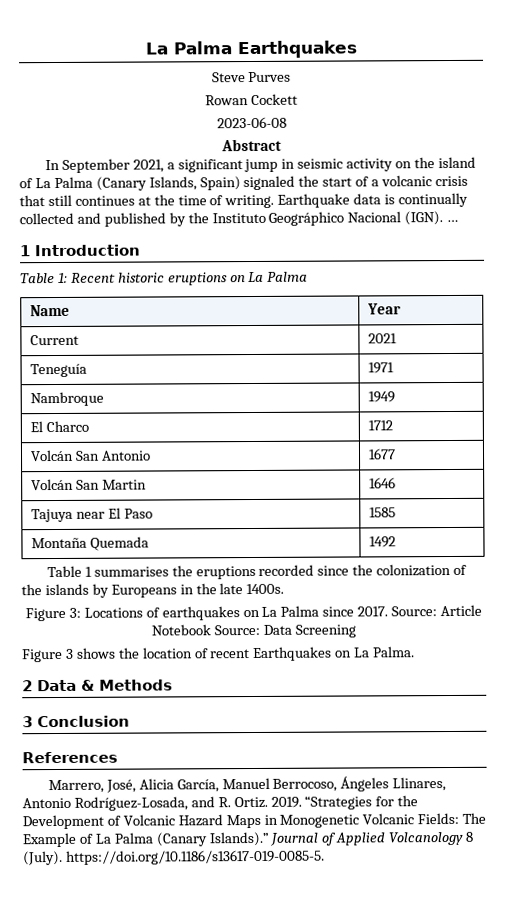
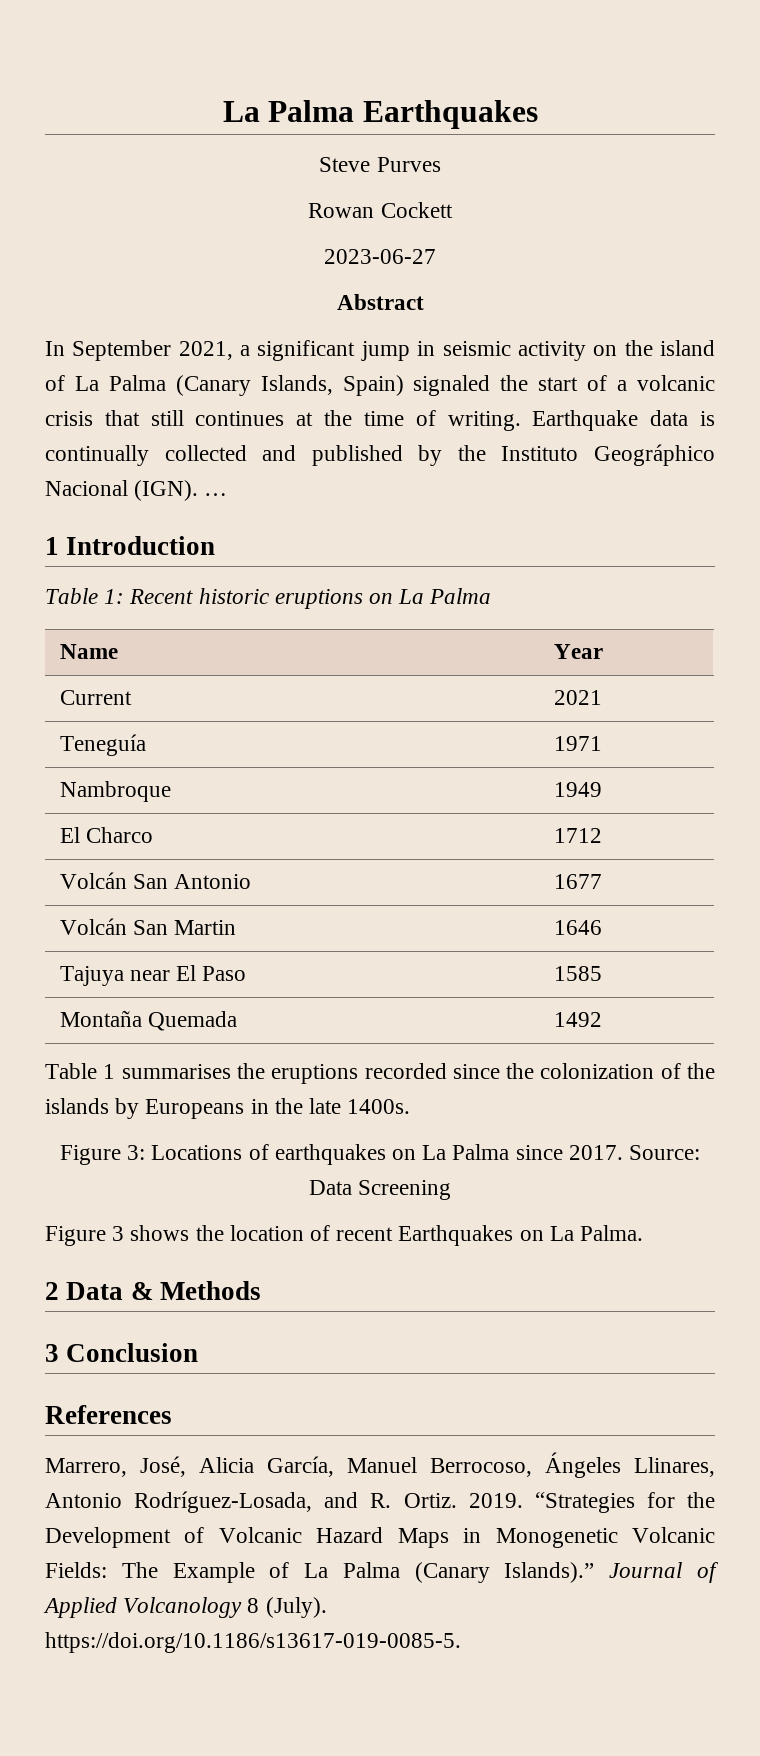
[216,116,287,129] 2023-06-08 -> [324,249,436,264] 2023-06-27
[440,604,483,617] [151,624,261,636] Article Notebook Source: -> (701, 1152) none

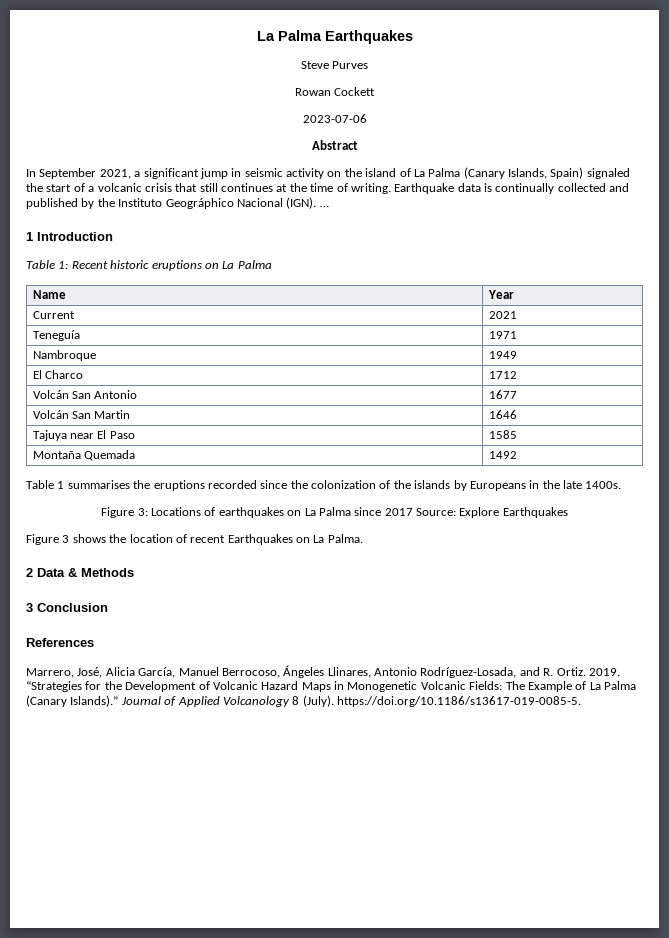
[324,249,436,264] 2023-06-27 -> [302,114,367,123] 2023-07-06
[568,1145,701,1160] [308,1180,452,1200] 2017. Source: Data Screening -> [384,507,568,518] 2017 Source: Explore Earthquakes

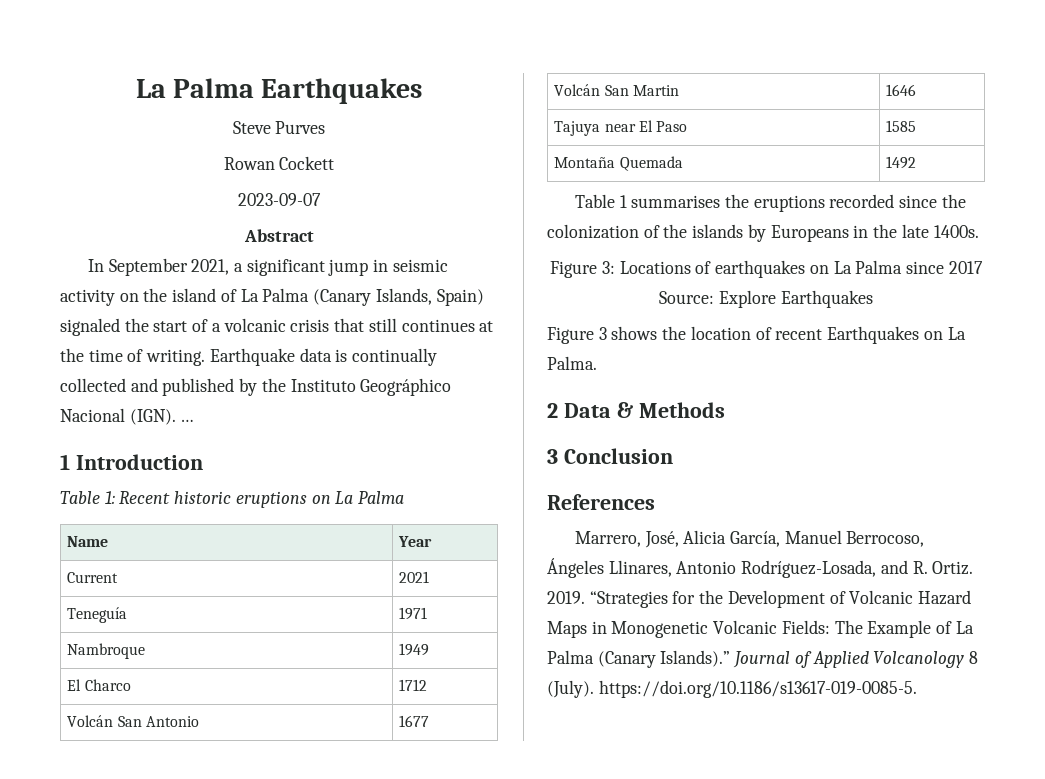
[302,114,367,123] 2023-07-06 -> [238,193,321,206] 2023-09-07

